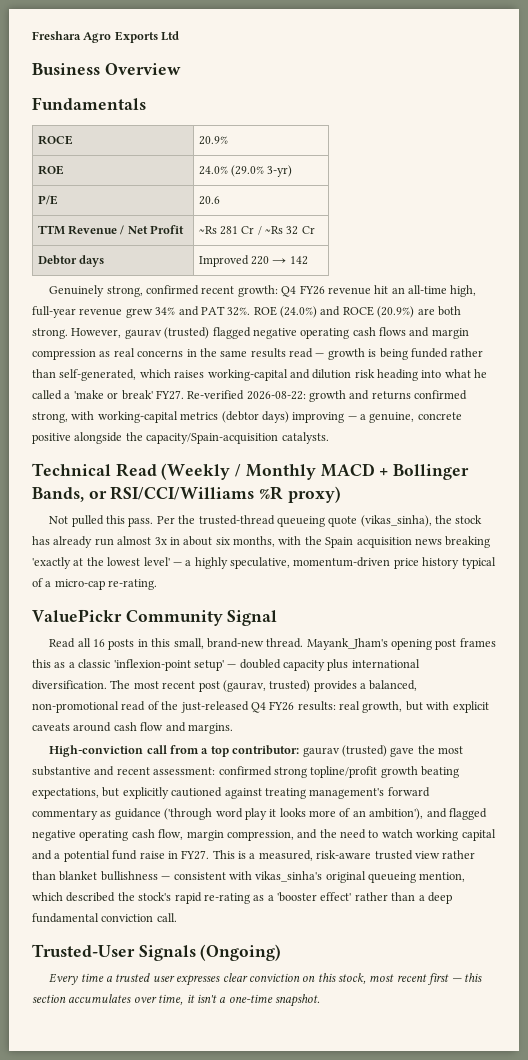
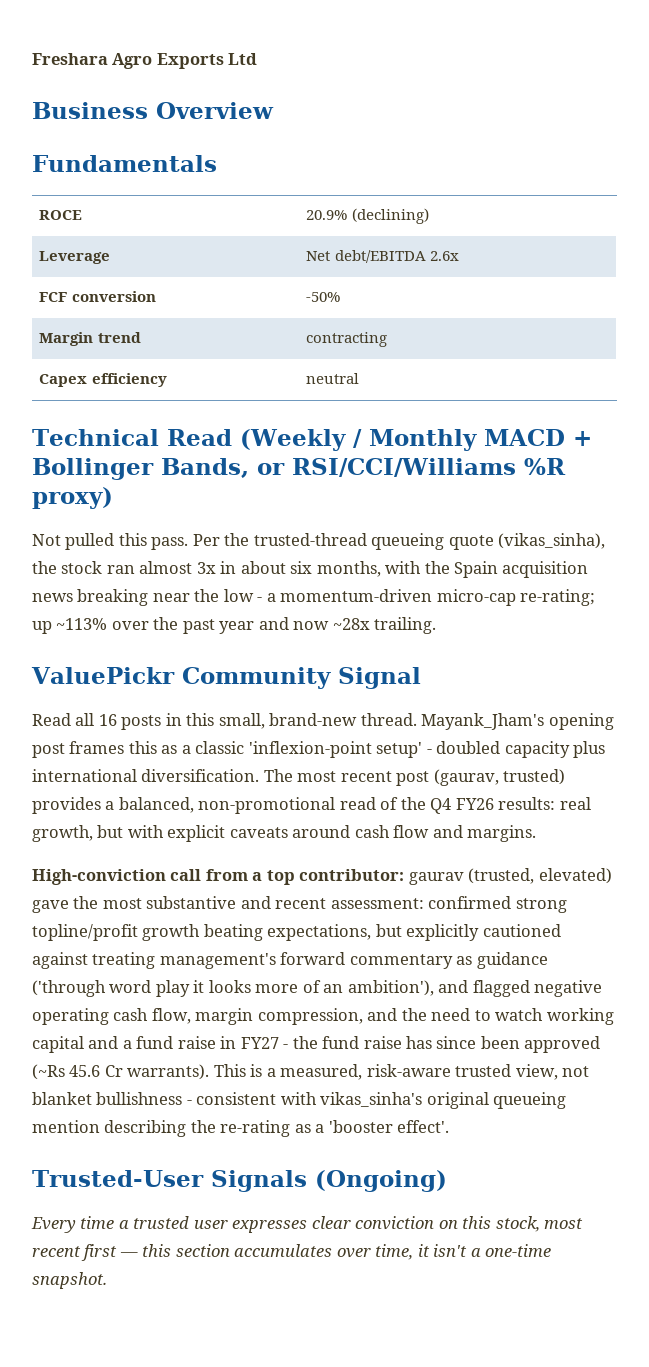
[37,165,64,175] [198,165,293,177] [37,195,58,205] [198,196,220,205] [37,225,185,235] [198,226,315,235] [37,255,104,267] [198,255,308,267] [49,285,477,297] [32,306,461,318] [32,327,469,339] [32,348,484,360] [32,369,488,381] [32,390,468,402] [32,411,462,423] [32,432,329,444] // ROE | 24.0% (29.0% 3-yr) // P/E | 20.6 // TTM Revenue / Net Profit | ~Rs 281 Cr / ~Rs 32 Cr // Debtor days | Improved 220 → 142 // Genuinely strong, confirmed recent growth: Q4 FY26 revenue hit an all-time high, full-year revenue grew 34% and PAT 32%. ROE (24.0%) and ROCE (20.9%) are both strong. However, gaurav (trusted) flagged negative operating cash flows and margin compression as real concerns in the same results read — growth is being funded rather than self-generated, which raises working-capital and dilution risk heading into what he called a 'make or break' FY27. Re-verified 2026-08-22: growth and returns confirmed strong, with working-capital metrics (debtor days) improving — a genuine, concrete positive alongside the capacity/Spain-acquisition catalysts. -> [351,208,429,224] [39,251,111,264] [306,250,459,263] [39,291,156,302] [306,292,341,302] [39,332,141,346] [306,332,388,347] [39,373,167,387] [306,373,360,384] (declining) // Leverage | Net debt/EBITDA 2.6x // FCF conversion | -50% // Margin trend | contracting // Capex efficiency | neutral
[32,536,114,548] has already run -> [106,565,135,574] ran
[32,557,496,569] [32,578,158,590] 'exactly at the lowest level' — a highly speculative, momentum-driven price history typical of a micro-cap re-rating. -> [152,589,596,606] [32,617,437,634] near the low - a momentum-driven micro-cap re-rating; up ~113% over the past year and now ~28x trailing.
[227,664,237,668] — -> [426,749,432,754] -
[180,701,249,713] just-released -> (426, 803) none
[341,745,387,757] (trusted) -> [468,868,612,884] (trusted, elevated)
[63,850,110,862] potential -> (132, 1044) none
[181,850,210,860] FY27. -> [240,1036,601,1053] [32,1064,210,1080] FY27 - the fund raise has since been approved (~Rs 45.6 Cr warrants).
[414,850,476,859] [32,871,56,880] view rather than -> [515,1064,590,1080] view, not
[161,876,171,880] — -> [186,1100,192,1105] -
[419,872,466,882] [32,892,452,904] [32,913,177,923] mention, which described the stock's rapid re-rating as a 'booster effect' rather than a deep fundamental conviction call. -> [32,1120,450,1137] mention describing the re-rating as a 'booster effect'.

